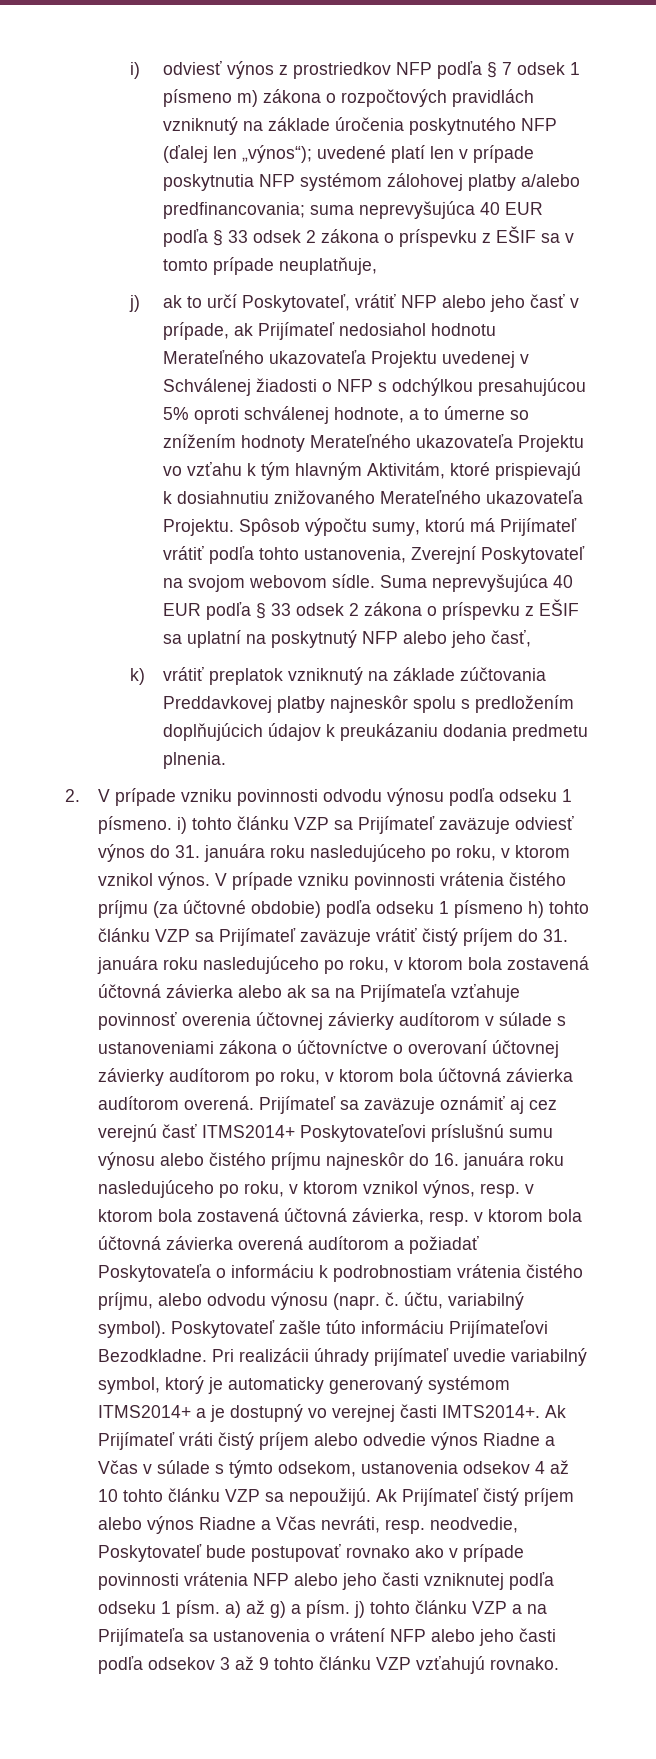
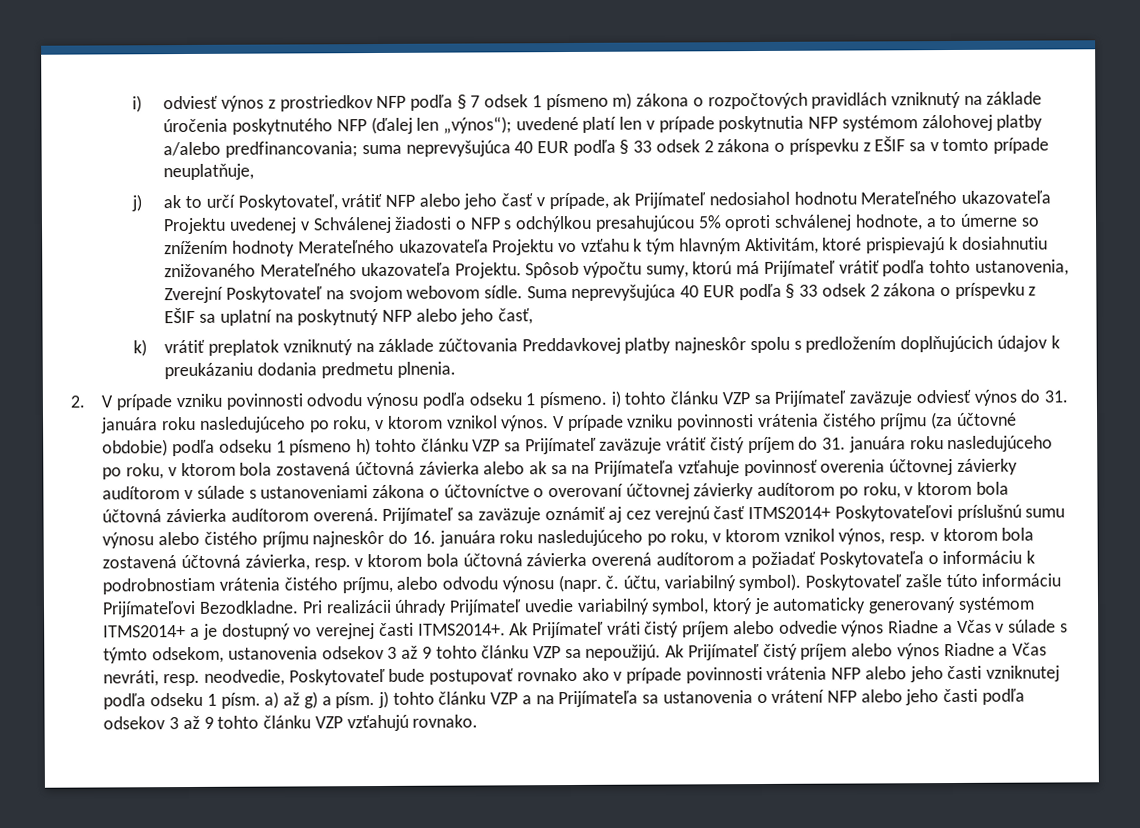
[373,1348,449,1366] prijímateľ -> [449,599,523,616] Prijímateľ
[441,1405,540,1418] IMTS2014+. -> [417,623,506,636] ITMS2014+.
[534,1460,569,1474] [97,1489,118,1502] 4 až 10 -> [387,645,432,659] 3 až 9

